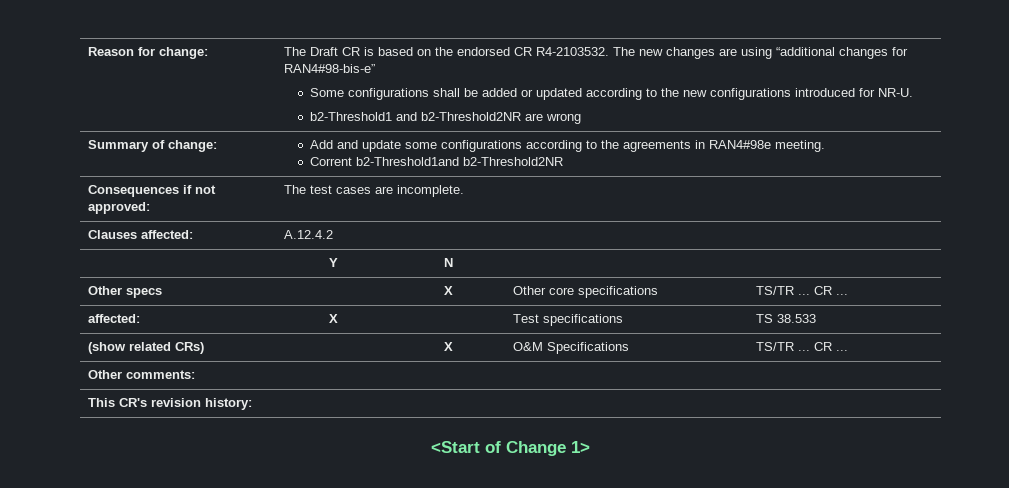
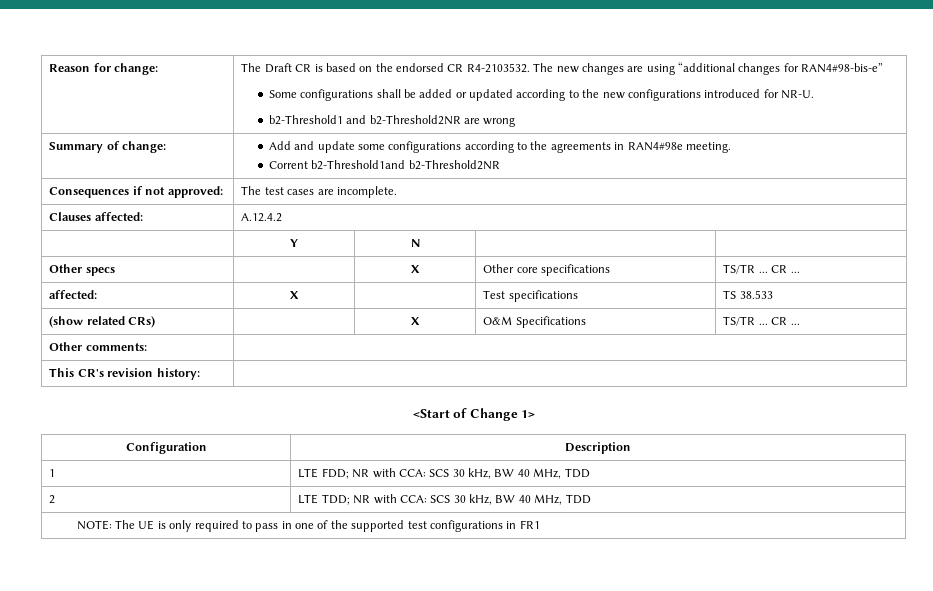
(590, 447) none -> [125,442,207,454] [565,442,632,454] [49,469,56,477] [298,468,590,479] [49,495,56,504] [298,494,591,505] [76,520,540,532] // Configuration | Description // 1 | LTE FDD; NR with CCA: SCS 30 kHz, BW 40 MHz, TDD // 2 | LTE TDD; NR with CCA: SCS 30 kHz, BW 40 MHz, TDD // NOTE: The UE is only required to pass in one of the supported test configurations in FR1

